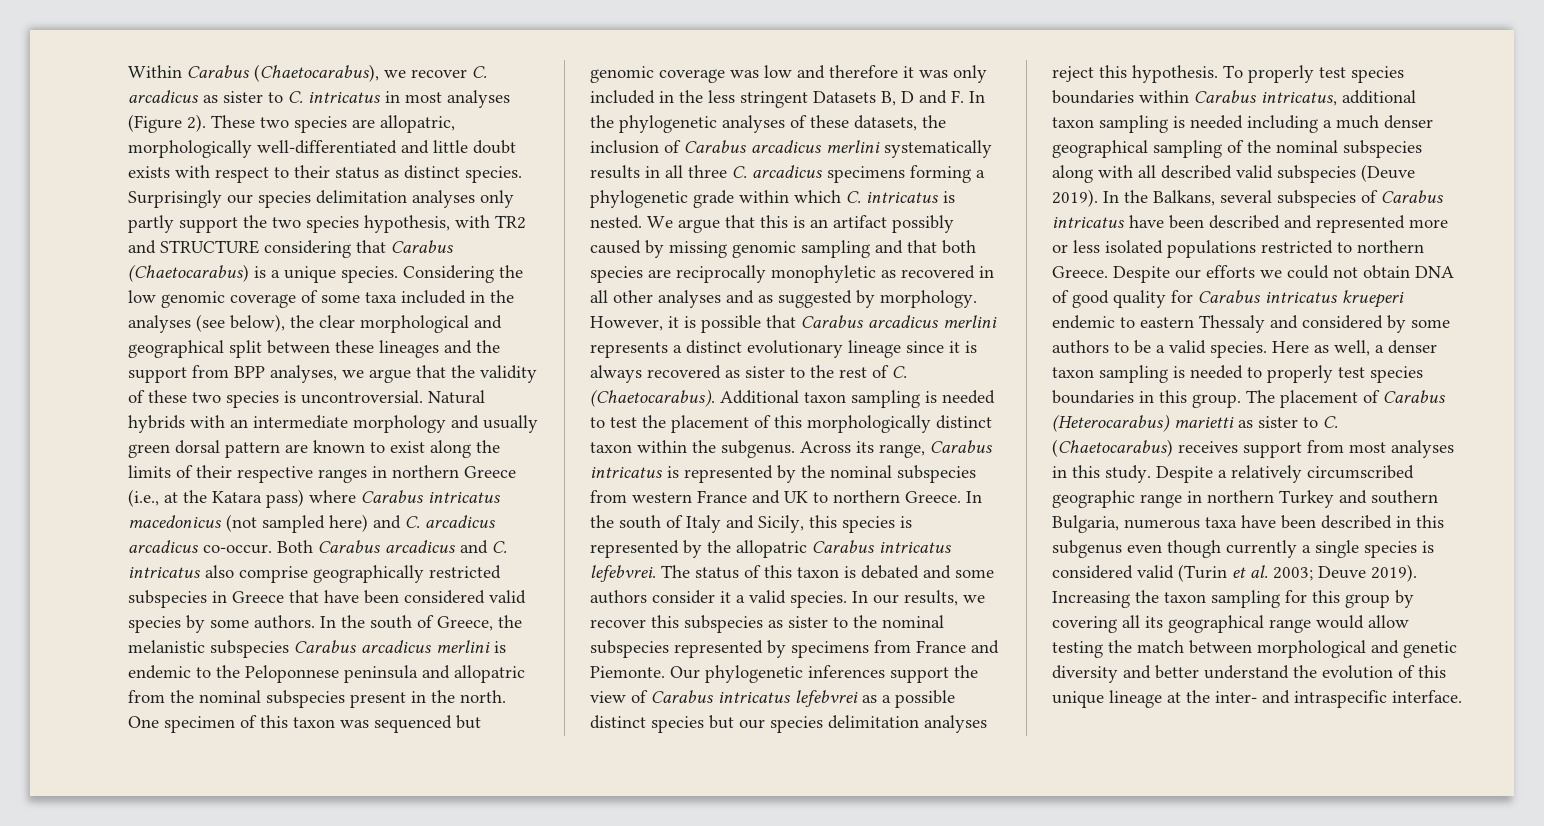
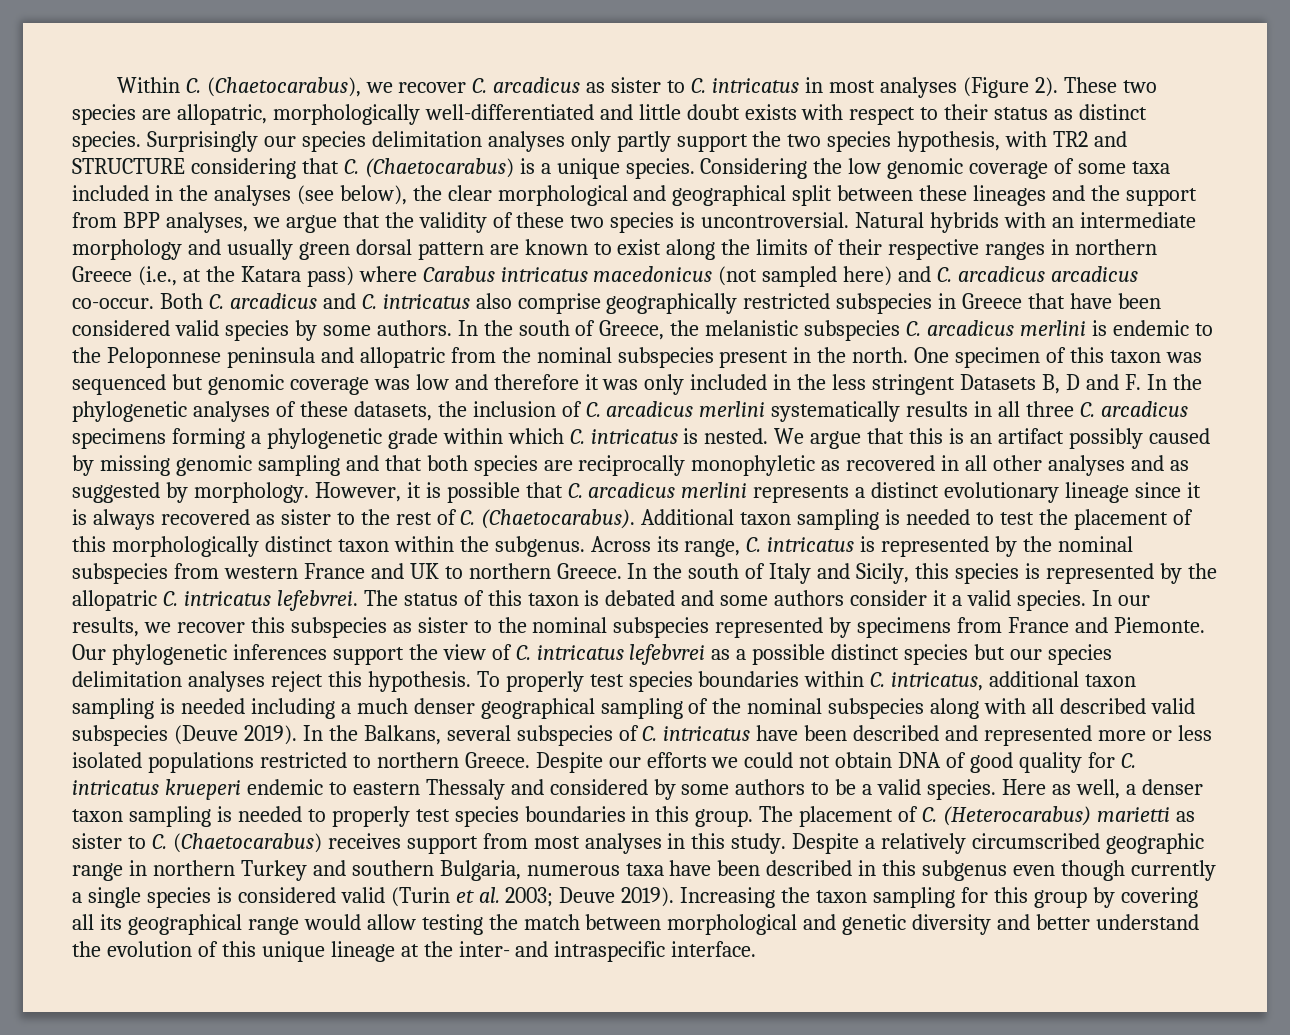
[187,65,249,78] Carabus -> [185,78,201,93] C.
[391,240,453,253] Carabus -> [343,159,359,174] C.
[318,540,380,553] Carabus -> [208,294,224,309] C.
[294,640,356,653] Carabus -> [906,321,922,336] C.
[684,140,746,153] Carabus -> [585,402,601,417] C.
[801,315,863,328] Carabus -> [567,483,583,498] C.
[930,440,992,453] Carabus -> [746,537,762,552] C.
[812,540,874,553] Carabus -> [162,591,178,606] C.
[651,690,713,703] Carabus -> [515,645,531,660] C.
[1194,90,1256,103] Carabus -> [870,672,886,687] C.
[1381,190,1443,203] Carabus -> [642,726,658,741] C.
[1198,290,1260,303] Carabus -> [1120,753,1136,768] C.
[1383,390,1445,403] Carabus -> [922,807,938,822] C.

